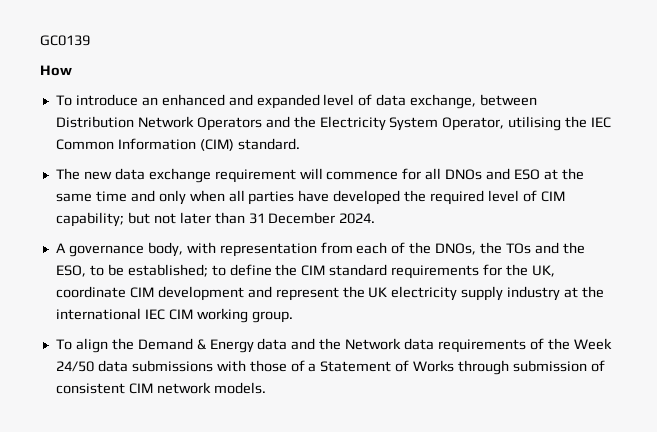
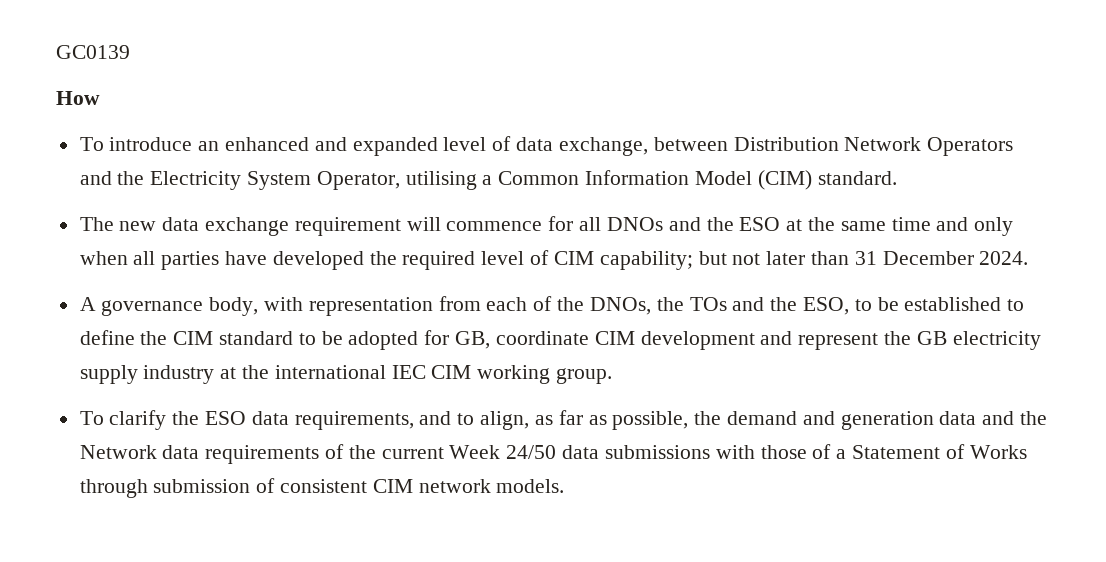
[565,116,612,128] the IEC -> [482,175,493,185] a
(196, 144) none -> [694,171,752,185] Model
(511, 174) none -> [706,217,734,231] the
[127,264,208,277] established; -> [904,297,1002,311] established
[391,264,555,279] requirements for the UK, -> [298,330,491,350] to be adopted for GB,
[368,287,388,298] UK -> [916,331,947,345] GB
[75,338,254,353] align the Demand & Energy -> [109,410,934,430] clarify the ESO data requirements, and to align, as far as possible, the demand and generation
(570, 344) none -> [381,447,444,459] current

